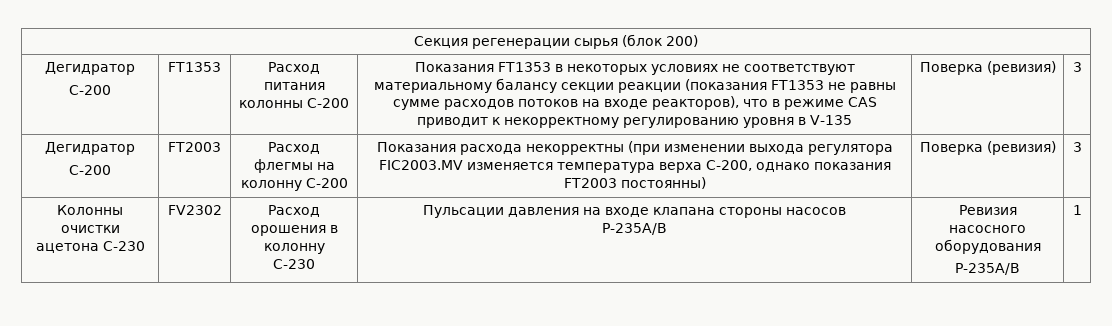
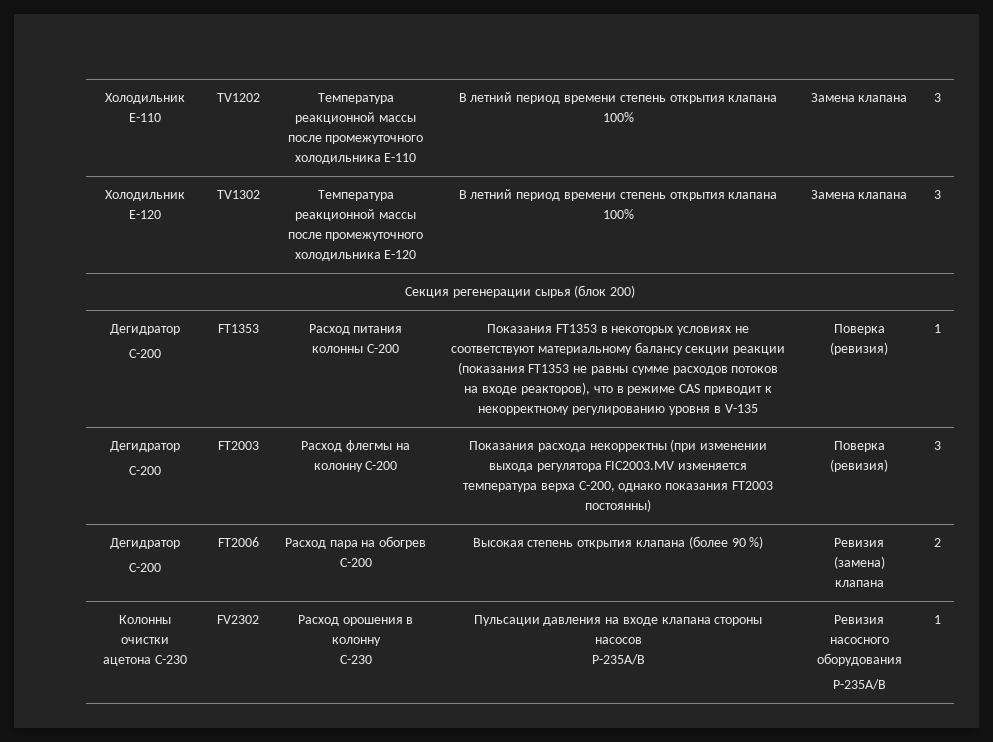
(413, 42) none -> [105,93,185,104] [129,113,161,122] [216,93,260,102] [317,93,394,104] [295,112,416,124] [287,135,424,144] [294,153,417,164] [458,92,778,104] [602,112,634,122] [810,93,908,102] [933,93,941,102] [105,190,185,201] [129,210,161,219] [216,190,260,199] [317,190,394,201] [295,209,416,221] [287,232,424,241] [294,250,417,261] [458,189,778,201] [602,209,634,219] [810,190,908,199] [933,190,941,199] Холодильник E-110 | TV1202 | Температура реакционной массы после промежуточного холодильника E-110 | В летний период времени степень открытия клапана 100% | Замена клапана | 3 // Холодильник E-120 | TV1302 | Температура реакционной массы после промежуточного холодильника E-120 | В летний период времени степень открытия клапана 100% | Замена клапана | 3 //
[1072,62,1082,72] 3 -> [933,324,941,333] 1
(1082, 147) none -> [110,538,180,549] [129,563,161,572] [217,537,259,547] [284,536,427,549] [339,558,372,567] [472,536,764,549] [834,538,884,547] [833,556,885,569] [834,580,884,587] [933,538,941,547] // Дегидратор // С-200 | FT2006 | Расход пара на обогрев С-200 | Высокая степень открытия клапана (более 90 %) | Ревизия (замена) клапана | 2

